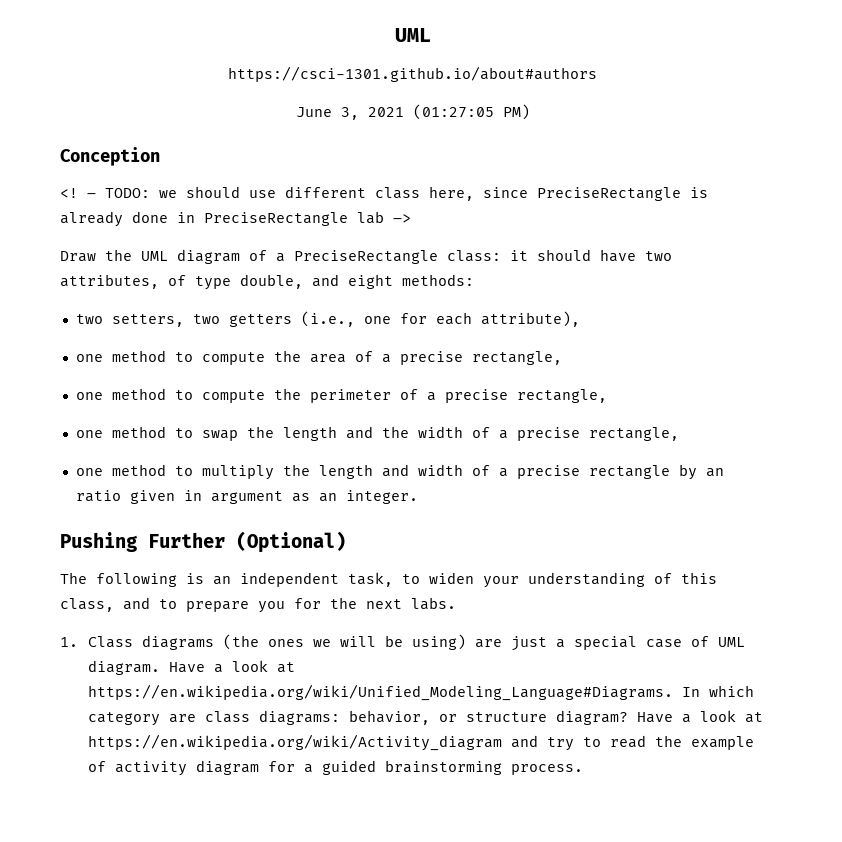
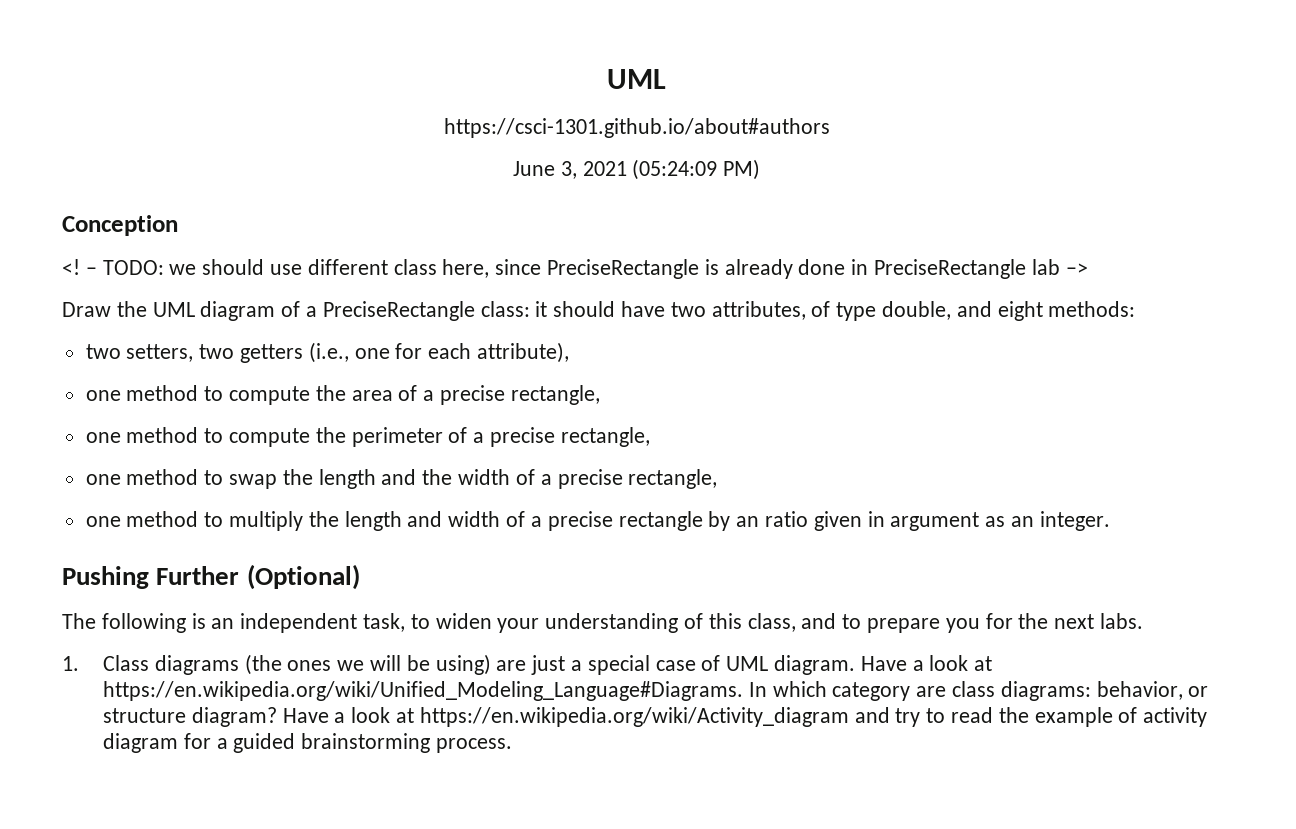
[412,104,494,120] (01:27:05 -> [632,159,718,180] (05:24:09

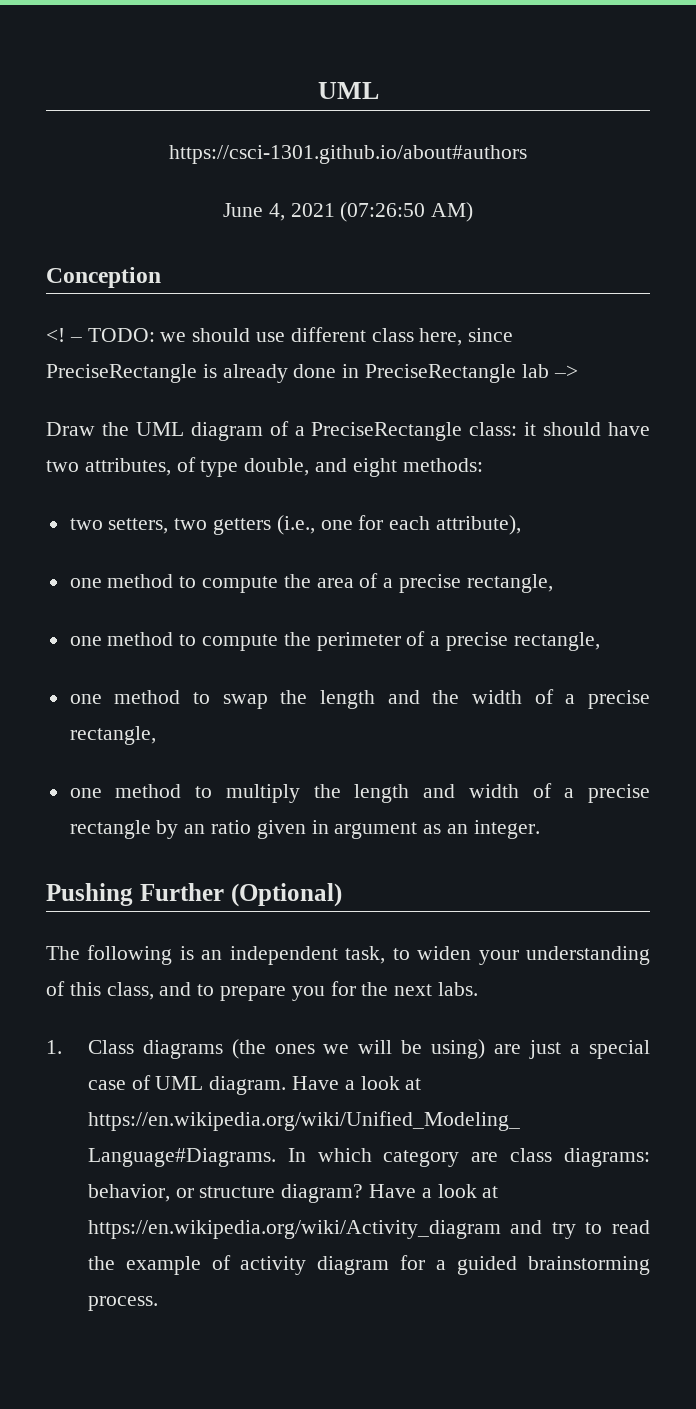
[560,159,761,180] 3, 2021 (05:24:09 PM) -> [268,202,474,222] 4, 2021 (07:26:50 AM)

